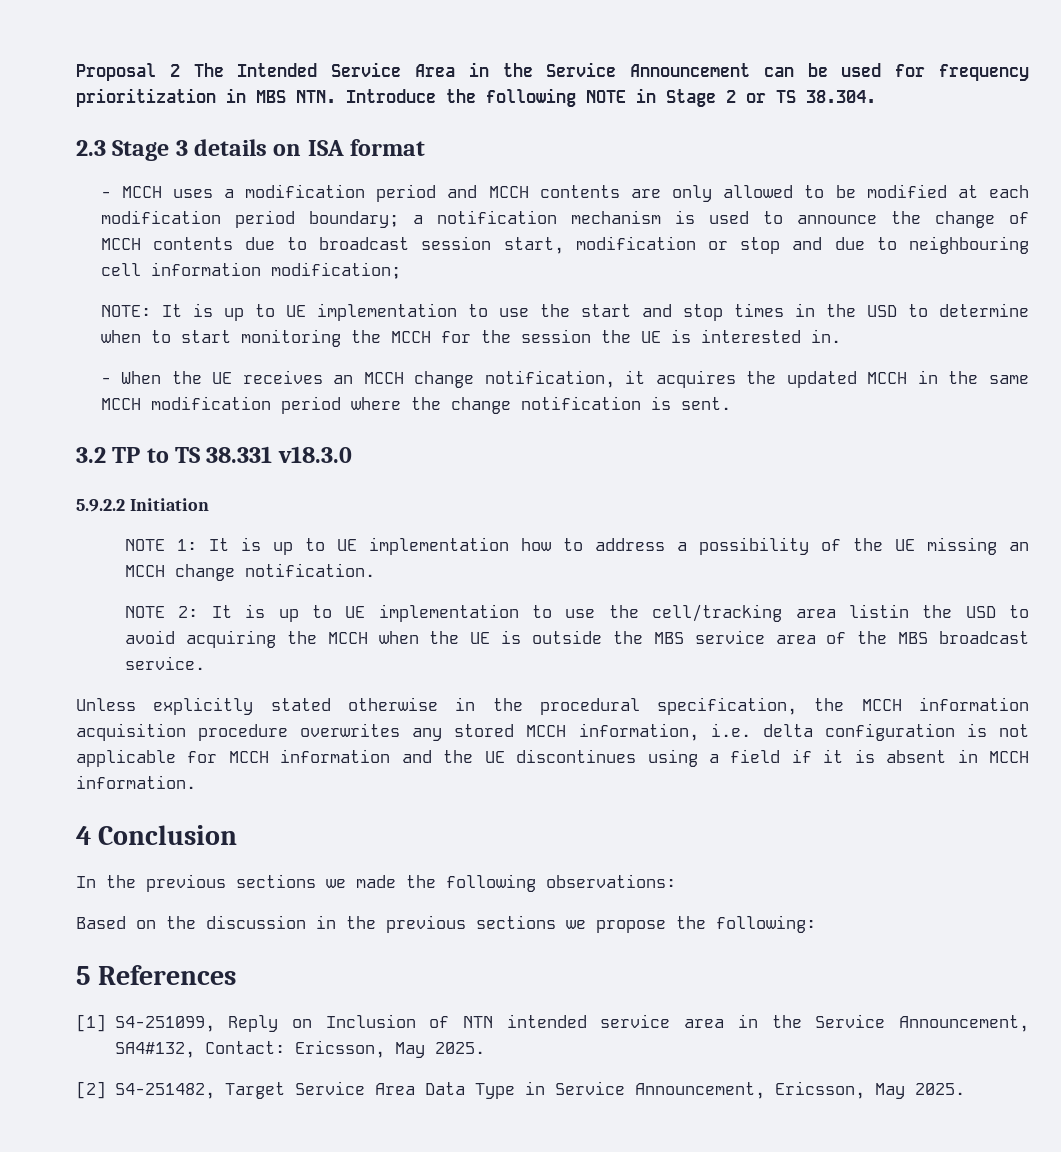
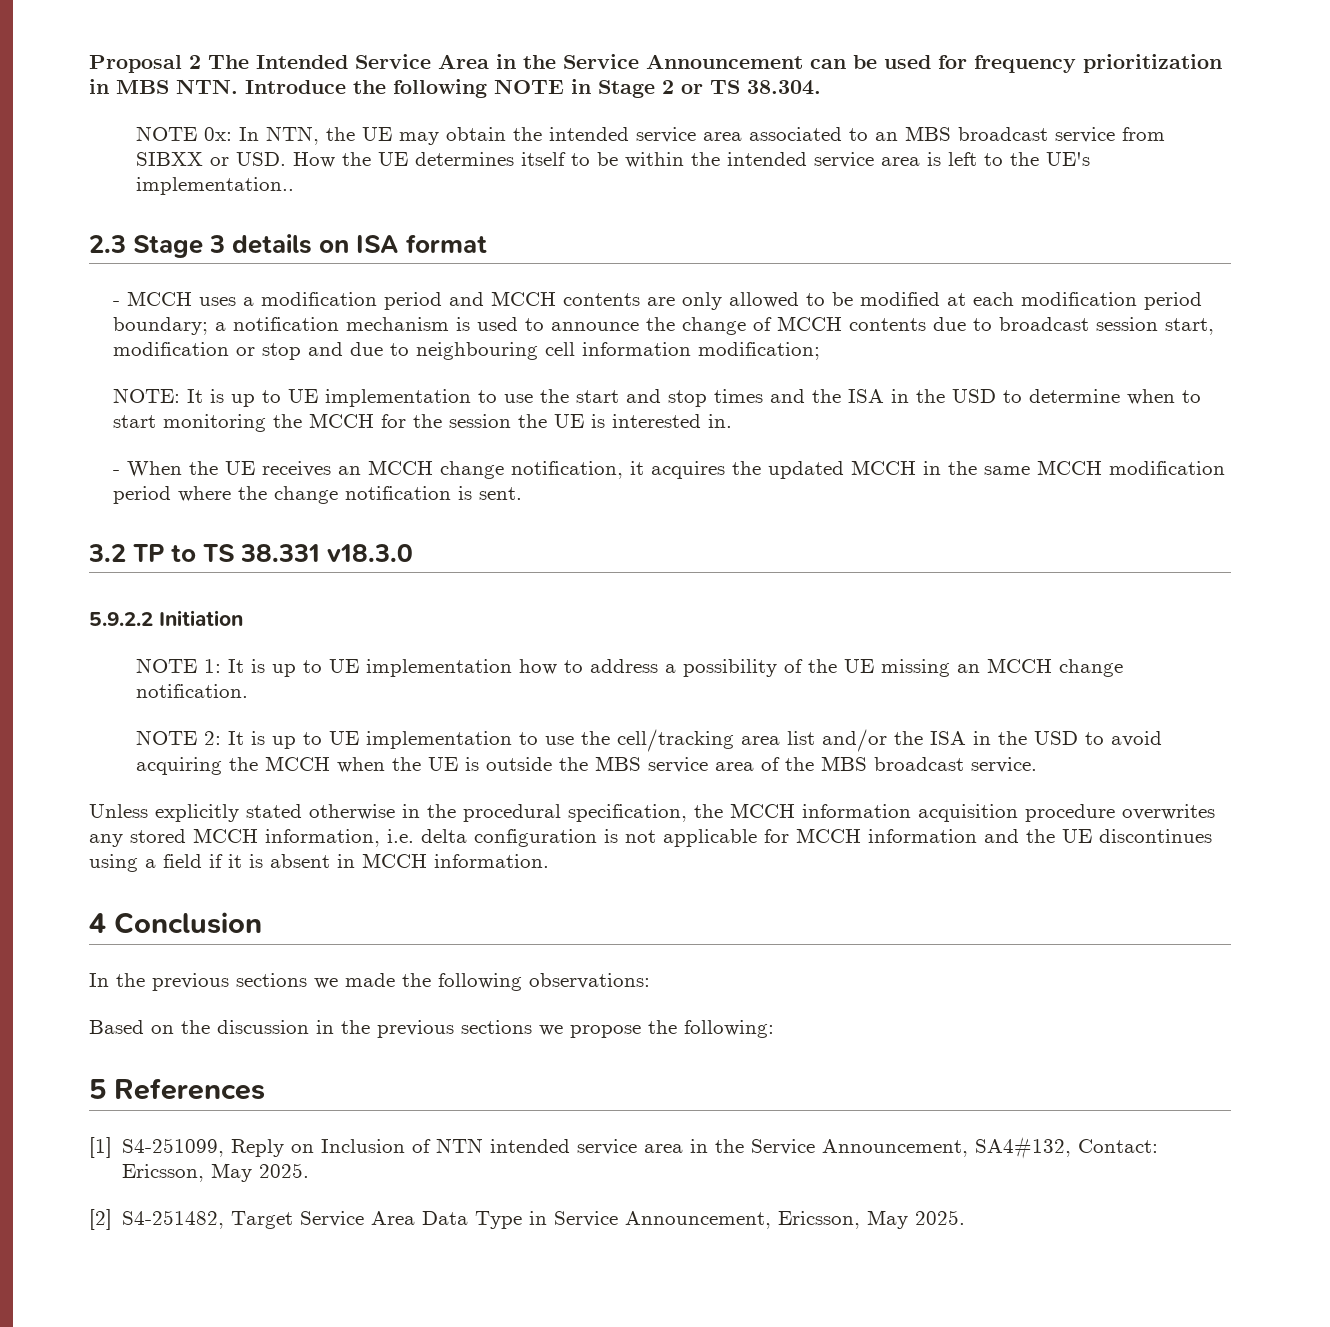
(876, 96) none -> [136,126,1166,145] [136,152,1091,168] [136,177,295,195] // NOTE 0x: In NTN, the UE may obtain the intended service area associated to an MBS broadcast service from SIBXX or USD. How the UE determines itself to be within the intended service area is left to the UE's implementation..
(784, 310) none -> [769,389,884,403] and the ISA
[848,604,909,618] listin -> [787,729,992,752] list and/or the ISA in

